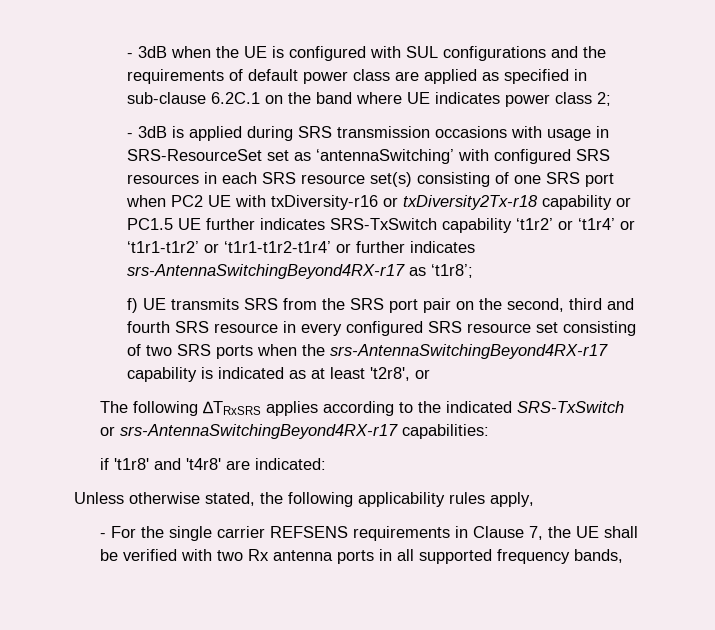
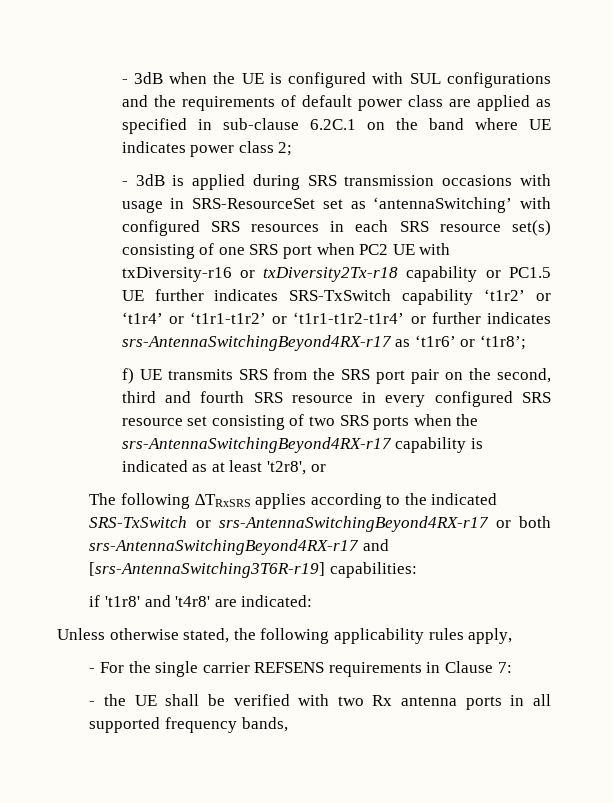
(426, 271) none -> [414,335,476,347] ‘t1r6’ or
(399, 431) none -> [495,516,551,528] [89,539,389,555] [89,562,326,578] or both srs-AntennaSwitchingBeyond4RX-r17 and [srs-AntennaSwitching3T6R-r19]
[529,526,544,540] 7, -> [497,662,512,673] [89,701,96,706] 7: // -

